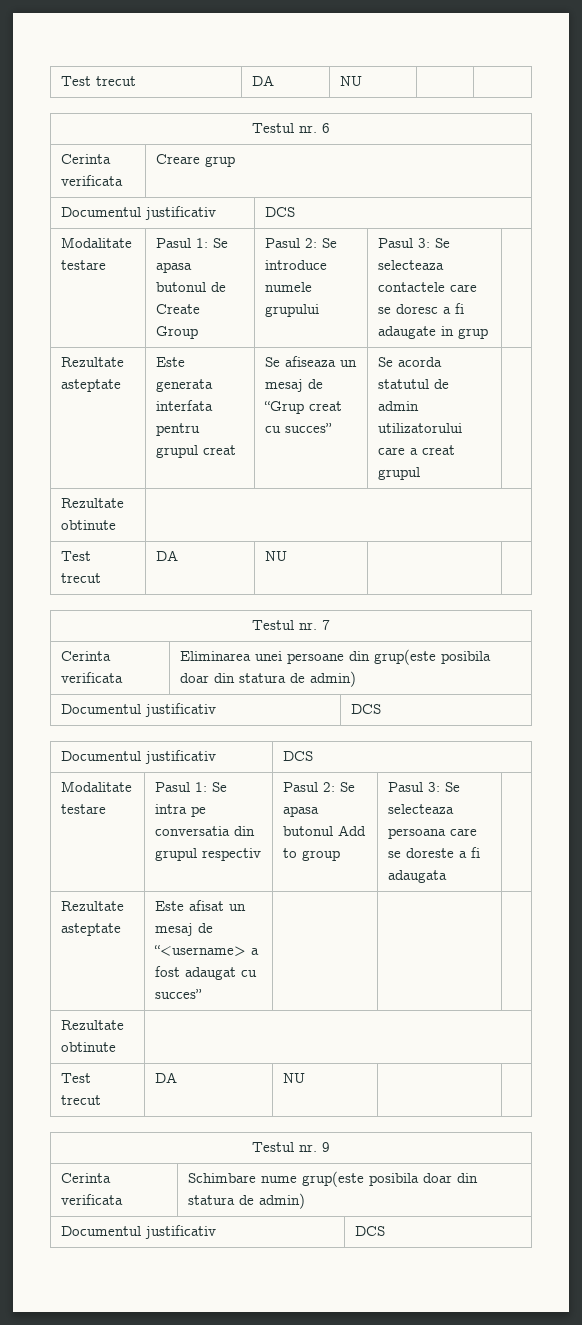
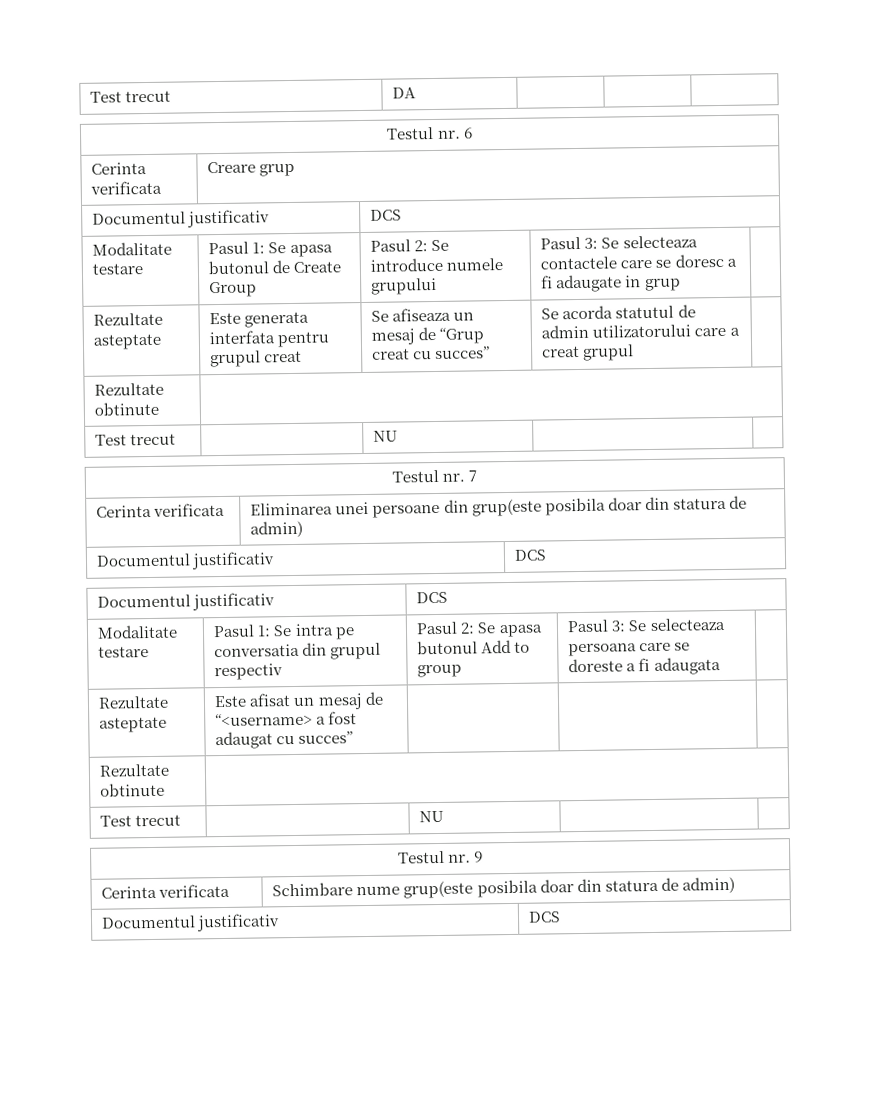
[60,76,136,86] [251,75,274,86] [339,76,362,86] Test trecut | DA | NU -> [90,90,172,103] [392,87,417,99] Test trecut | DA |
[155,550,178,561] DA -> (177, 439) none
[154,1072,177,1083] DA -> (182, 820) none

